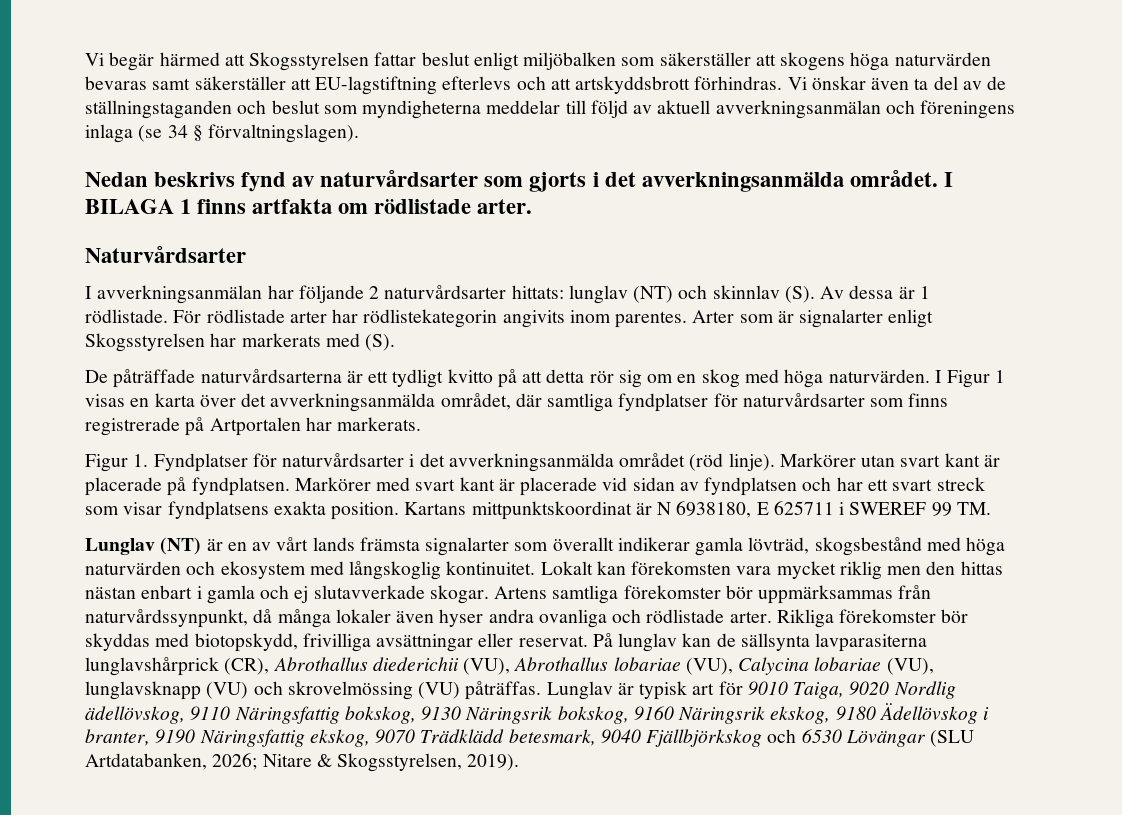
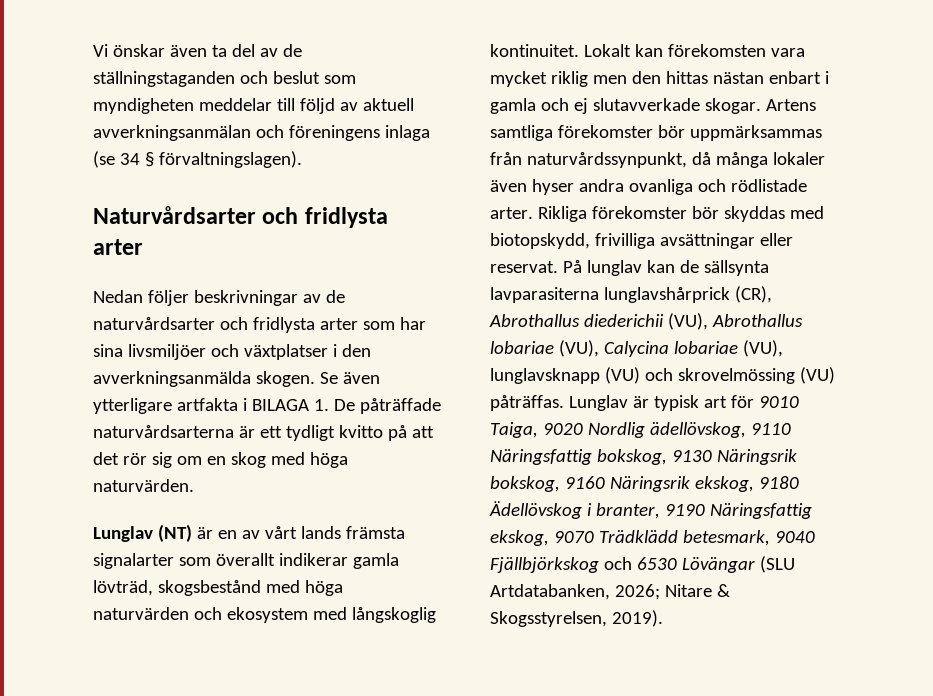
[85,52,991,71] [85,76,807,95] Vi begär härmed att Skogsstyrelsen fattar beslut enligt miljöbalken som säkerställer att skogens höga naturvärden bevaras samt säkerställer att EU-lagstiftning efterlevs och att artskyddsbrott förhindras. Vi -> [93,44,108,57] Vi
[362,100,482,119] myndigheterna -> [93,98,194,114] myndigheten
[85,169,953,192] [85,199,533,214] [85,245,246,263] [85,285,930,304] [85,309,934,328] [85,333,396,352] Nedan beskrivs fynd av naturvårdsarter som gjorts i det avverkningsanmälda området. I BILAGA 1 finns artfakta om rödlistade arter. // Naturvårdsarter // I avverkningsanmälan har följande 2 naturvårdsarter hittats: lunglav (NT) och skinnlav (S). Av dessa är 1 rödlistade. För rödlistade arter har rödlistekategorin angivits inom parentes. Arter som är signalarter enligt Skogsstyrelsen har markerats med (S). // -> [93,206,388,228] [93,239,143,255] [93,290,345,306] [93,317,426,333] [93,344,371,360] [93,371,380,387] [93,398,329,414] Naturvårdsarter och fridlysta arter // Nedan följer beskrivningar av de naturvårdsarter och fridlysta arter som har sina livsmiljöer och växtplatser i den avverkningsanmälda skogen. Se även ytterligare artfakta i BILAGA 1.
[546,369,585,383] detta -> [93,452,119,465] det
[934,370,1006,388] [85,393,949,412] [85,417,422,436] [85,453,1000,472] [85,477,985,496] [85,501,991,520] I Figur 1 visas en karta över det avverkningsanmälda området, där samtliga fyndplatser för naturvårdsarter som finns registrerade på Artportalen har markerats. // Figur 1. Fyndplatser för naturvårdsarter i det avverkningsanmälda området (röd linje). Markörer utan svart kant är placerade på fyndplatsen. Markörer med svart kant är placerade vid sidan av fyndplatsen och har ett svart streck som visar fyndplatsens exakta position. Kartans mittpunktskoordinat är N 6938180, E 625711 i SWEREF 99 TM. -> (194, 485) none

